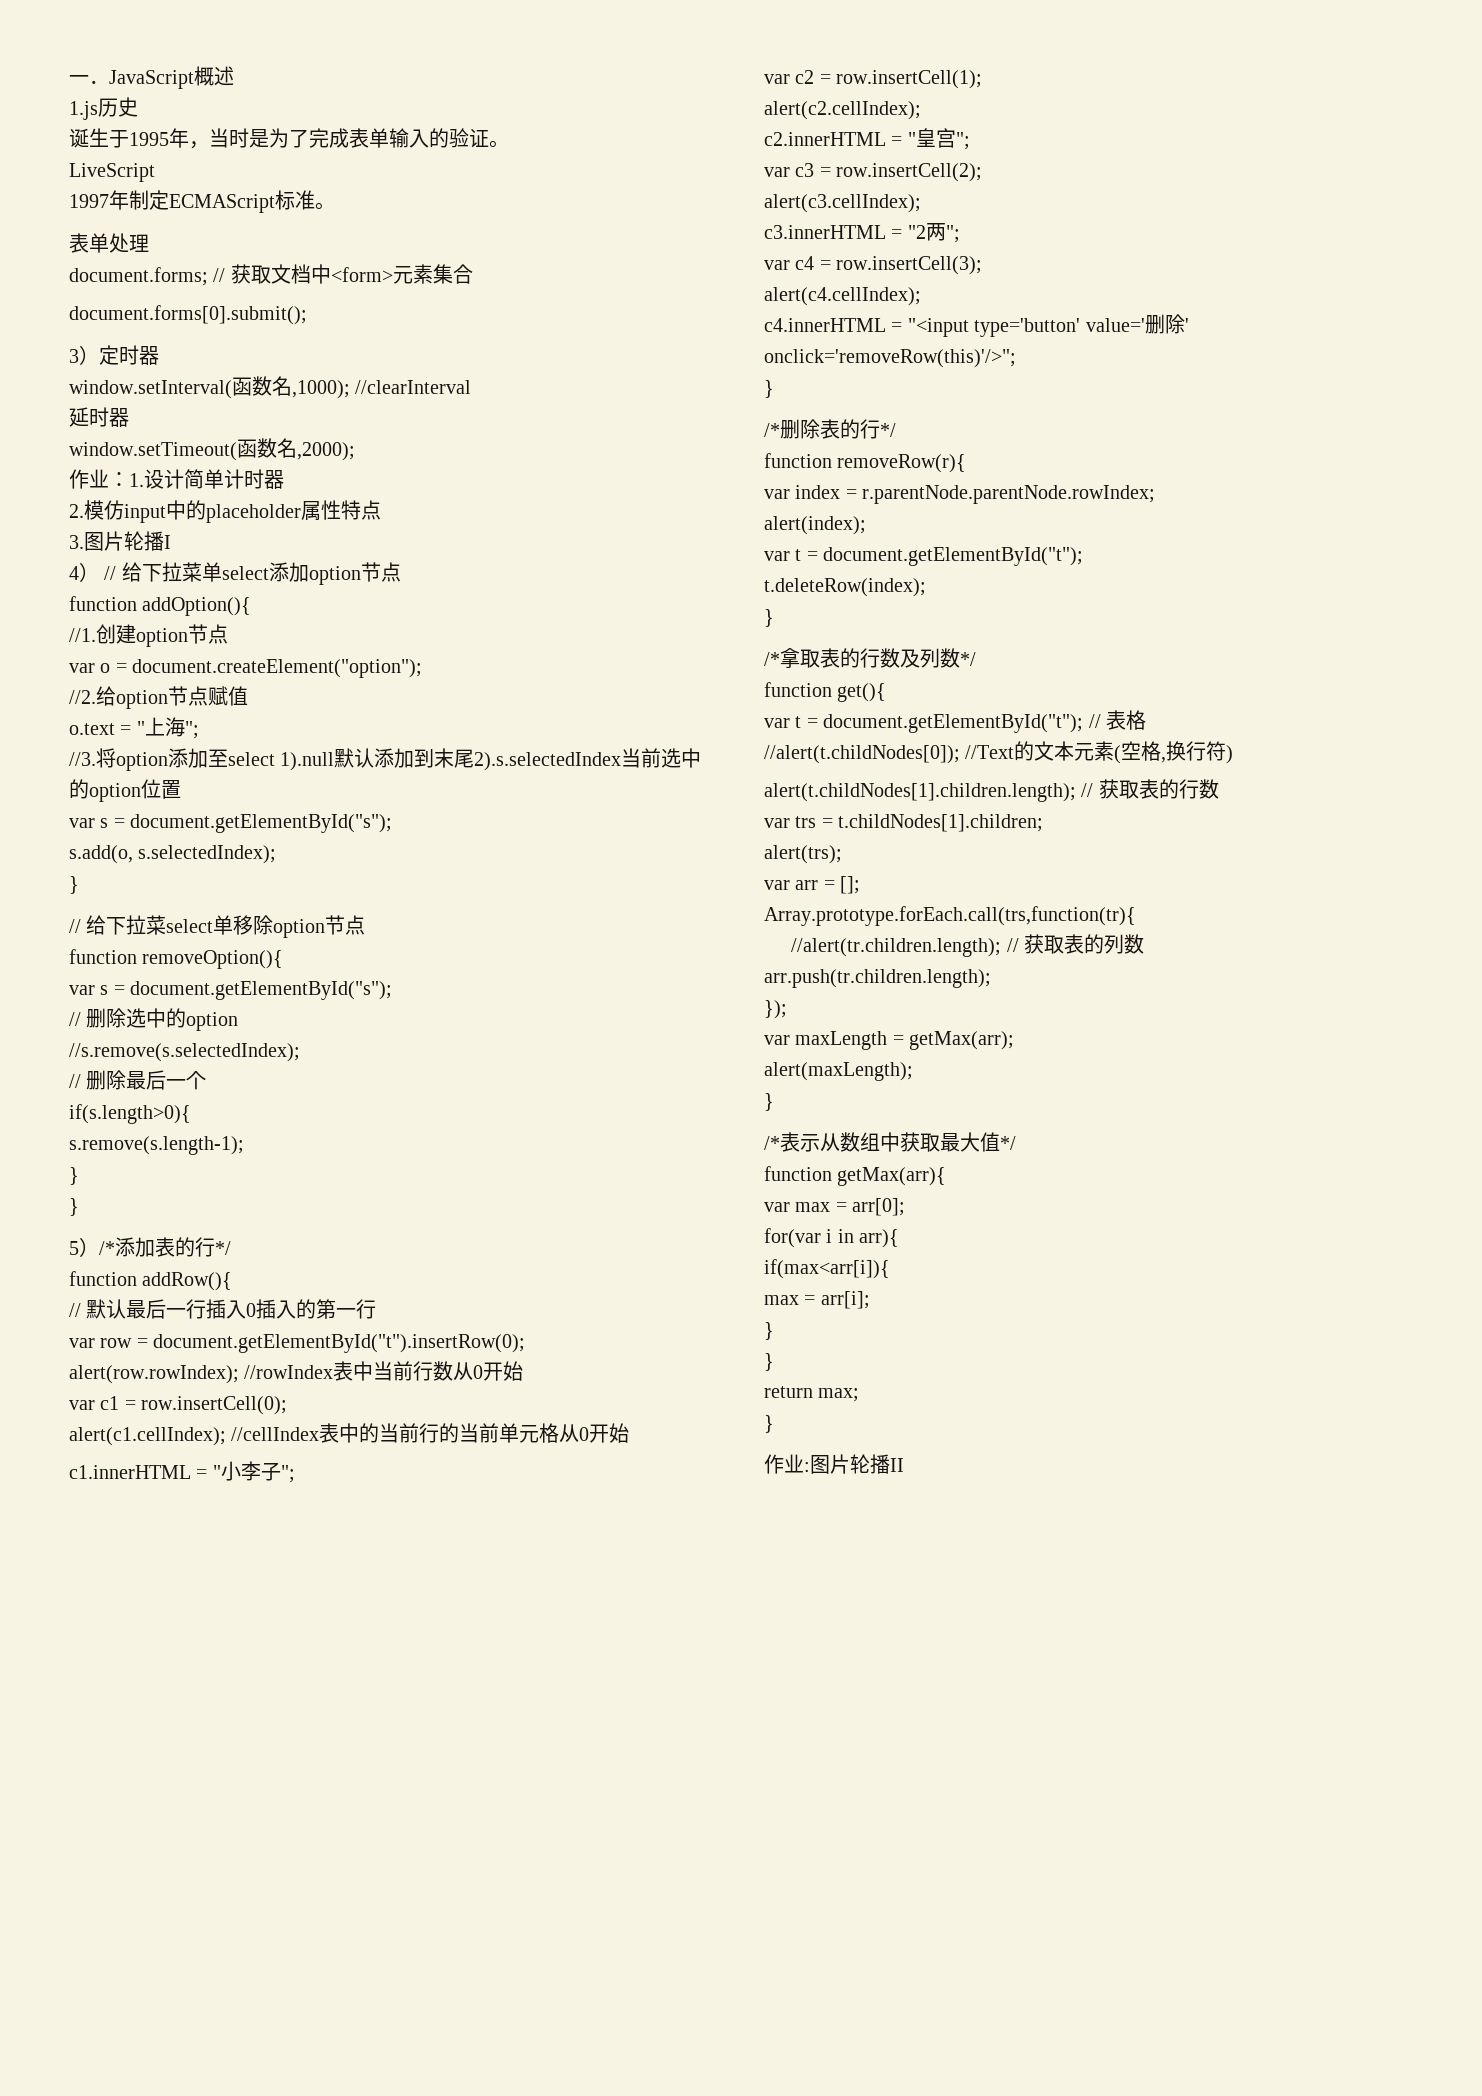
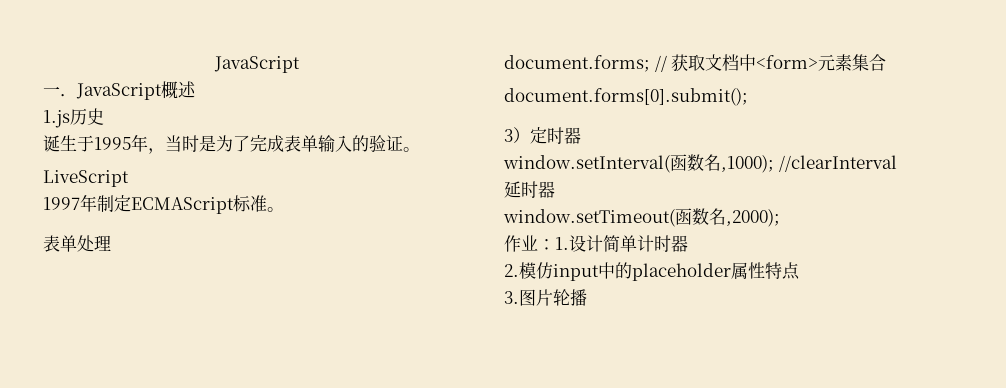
(69, 79) none -> [213,56,300,73] JavaScript //
[164,535,171,549] [69,562,401,585] [69,596,252,616] [69,624,228,647] [69,659,423,678] [69,686,248,709] [69,717,199,739] [69,748,702,771] [69,779,181,802] [69,814,393,833] [69,845,277,864] [69,876,79,894] [69,915,366,938] [69,949,284,969] [69,981,393,1000] [69,1008,239,1031] [69,1043,300,1062] [69,1070,207,1090] [69,1104,191,1124] [69,1136,244,1155] [69,1167,79,1185] [69,1198,79,1216] [69,1237,231,1257] [69,1271,233,1291] [69,1299,377,1319] [69,1334,526,1353] [69,1361,524,1384] [69,1396,288,1415] [69,1423,630,1446] [69,1461,295,1483] [764,70,983,89] [764,101,921,120] [764,128,970,150] [764,163,983,182] [764,194,921,213] [764,223,960,243] [764,256,983,275] [764,287,921,306] [764,314,1189,337] [764,349,1016,368] [764,380,774,398] [764,419,896,439] [764,453,967,473] [764,485,1156,504] [764,516,866,535] [764,547,1084,566] [764,578,926,597] [764,609,774,627] [764,648,976,669] [764,682,887,702] [764,710,1146,733] [764,741,1234,764] [764,779,1219,802] [764,814,1044,832] [764,845,842,864] [764,876,861,894] [764,906,1136,926] [791,934,1144,957] [764,969,991,988] [764,1000,787,1019] [764,1031,1015,1050] [764,1062,913,1081] [764,1093,774,1111] [764,1132,1016,1152] [764,1166,947,1186] [764,1198,906,1216] [764,1228,900,1248] [764,1259,890,1279] [764,1291,870,1309] [764,1322,774,1340] [764,1353,774,1371] [764,1386,860,1402] [764,1415,774,1433] [764,1454,904,1474] I // 4） // 给下拉菜单select添加option节点 // function addOption(){ // //1.创建option节点 // var o = document.createElement("option"); // //2.给option节点赋值 // o.text = "上海"; // //3.将option添加至select 1).null默认添加到末尾2).s.selectedIndex当前选中的option位置 // var s = document.getElementById("s"); // s.add(o, s.selectedIndex); // } // // 给下拉菜select单移除option节点 // function removeOption(){ // var s = document.getElementById("s"); // // 删除选中的option // //s.remove(s.selectedIndex); // // 删除最后一个 // if(s.length>0){ // s.remove(s.length-1); // } // } // 5）/*添加表的行*/ // function addRow(){ // // 默认最后一行插入0插入的第一行 // var row = document.getElementById("t").insertRow(0); // alert(row.rowIndex); //rowIndex表中当前行数从0开始 // var c1 = row.insertCell(0); // alert(c1.cellIndex); //cellIndex表中的当前行的当前单元格从0开始 // c1.innerHTML = "小李子"; // var c2 = row.insertCell(1); // alert(c2.cellIndex); // c2.innerHTML = "皇宫"; // var c3 = row.insertCell(2); // alert(c3.cellIndex); // c3.innerHTML = "2两"; // var c4 = row.insertCell(3); // alert(c4.cellIndex); // c4.innerHTML = "<input type='button' value='删除' onclick='removeRow(this)'/>"; // } // /*删除表的行*/ // function removeRow(r){ // var index = r.parentNode.parentNode.rowIndex; // alert(index); // var t = document.getElementById("t"); // t.deleteRow(index); // } // /*拿取表的行数及列数*/ // function get(){ // var t = document.getElementById("t"); // 表格 // //alert(t.childNodes[0]); //Text的文本元素(空格,换行符) // alert(t.childNodes[1].children.length); // 获取表的行数 // var trs = t.childNodes[1].children; // alert(trs); // var arr = []; // Array.prototype.forEach.call(trs,function(tr){ // //alert(tr.children.length); // 获取表的列数 // arr.push(tr.children.length); // }); // var maxLength = getMax(arr); // alert(maxLength); // } // /*表示从数组中获取最大值*/ // function getMax(arr){ // var max = arr[0]; // for(var i in arr){ // if(max<arr[i]){ // max = arr[i]; // } // } // return max; // } // 作业:图片轮播II -> (587, 297) none

